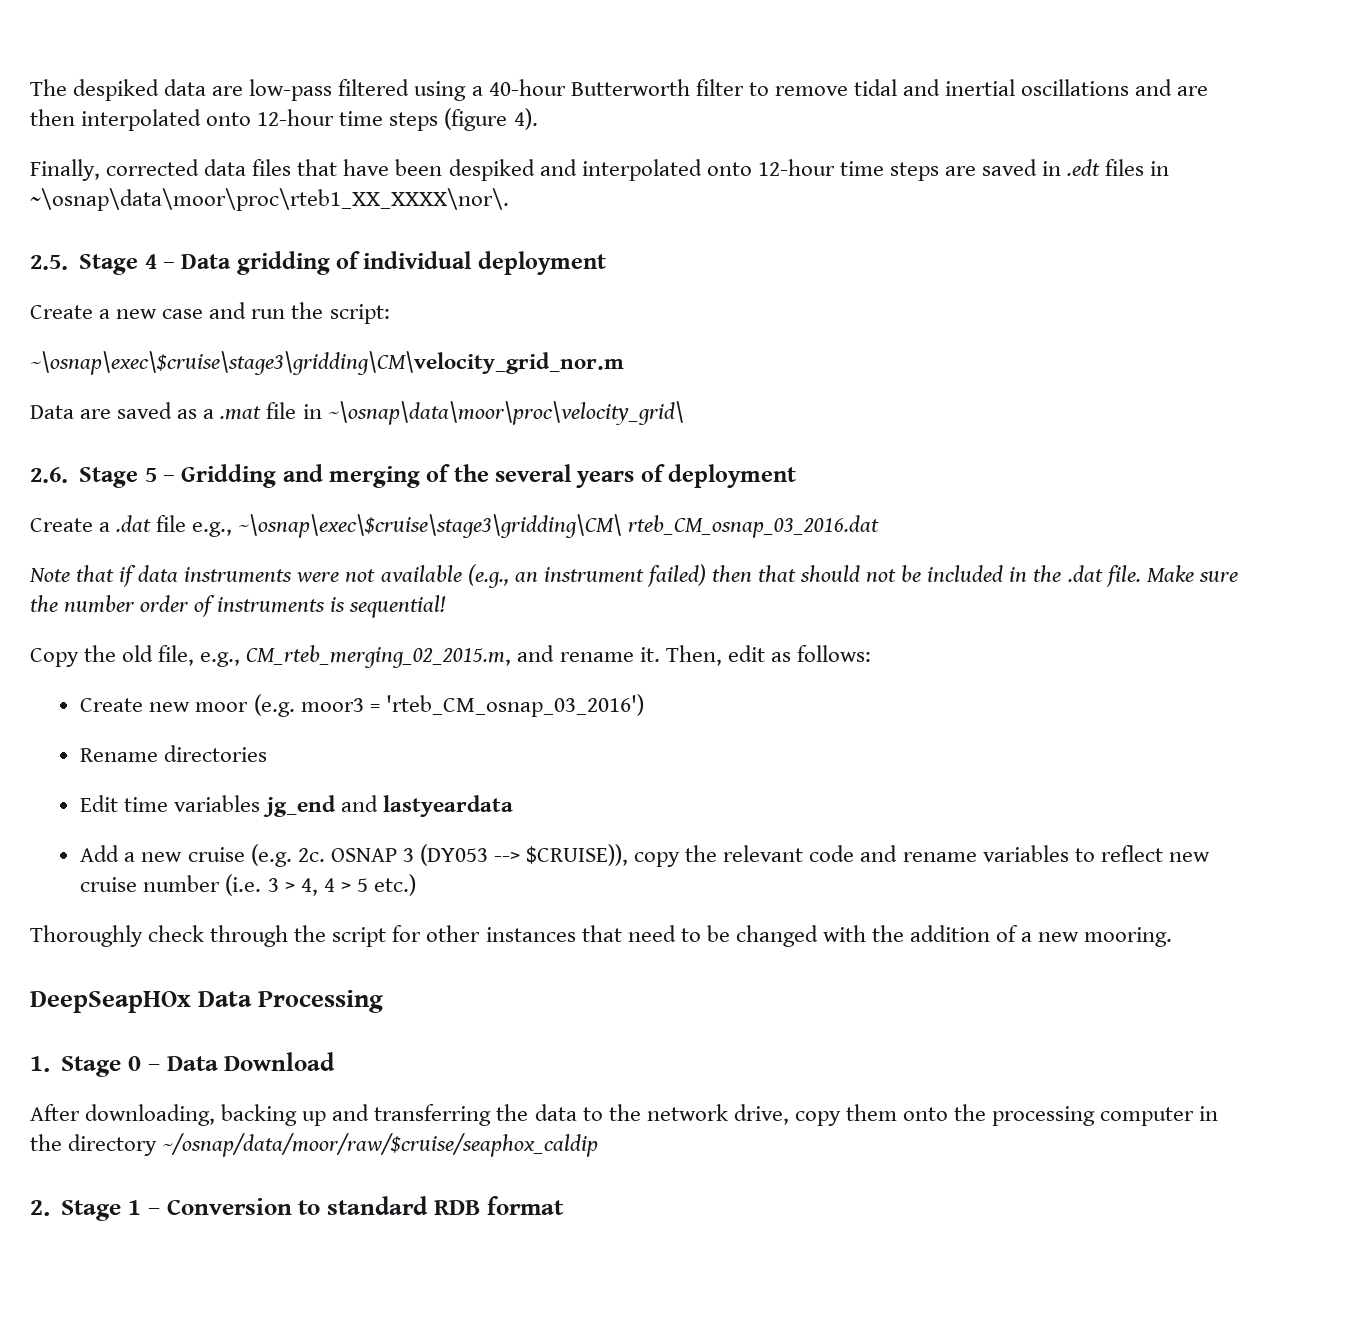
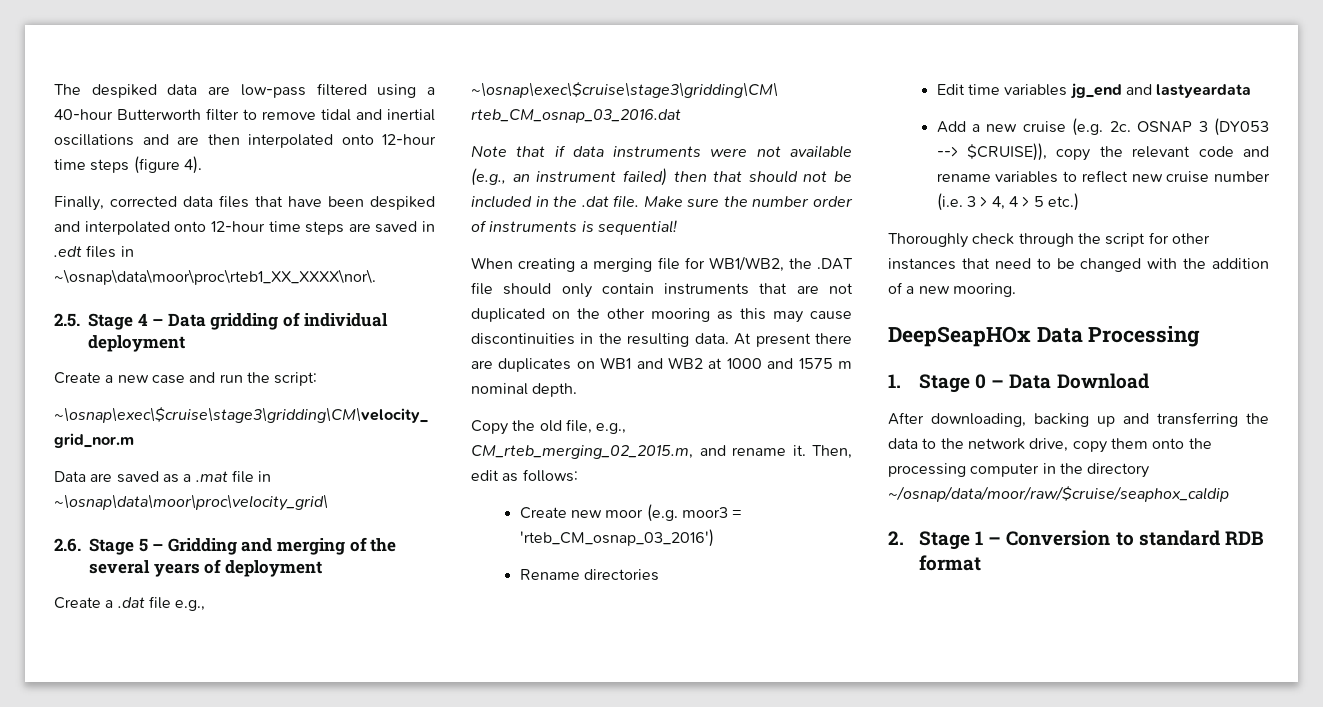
(447, 606) none -> [471,256,853,272] [471,282,853,298] [471,308,852,323] [471,333,852,347] [471,357,852,372] [471,383,578,397] // When creating a merging file for WB1/WB2, the .DAT file should only contain instruments that are not duplicated on the other mooring as this may cause discontinuities in the resulting data. At present there are duplicates on WB1 and WB2 at 1000 and 1575 m nominal depth.

